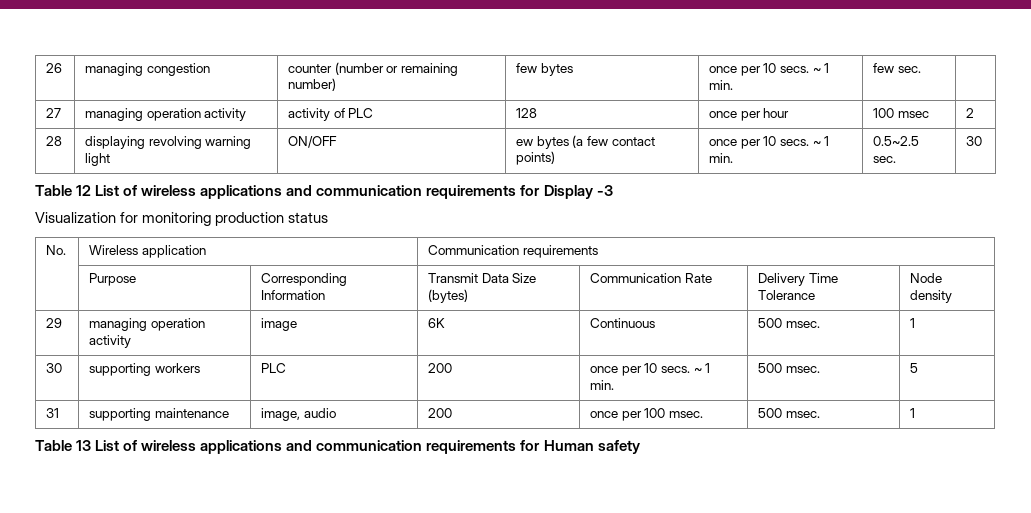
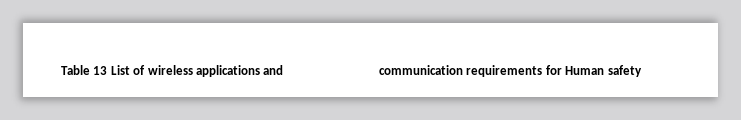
[46,63,63,73] [85,63,210,76] [288,62,458,76] [288,78,337,91] [516,63,573,76] [709,63,830,76] [709,80,734,90] [873,63,921,73] [46,108,62,118] [85,108,247,121] [288,108,374,121] [516,108,538,118] [709,108,790,121] [873,108,929,118] [966,108,975,118] [46,136,63,146] [85,136,252,149] [85,153,111,166] [288,136,338,148] [516,135,655,149] [516,151,556,165] [709,136,830,149] [709,153,734,163] [873,136,920,146] [873,156,897,163] [966,136,983,146] [35,185,613,199] [35,212,329,226] [46,245,67,255] [89,245,206,258] [428,245,598,258] [89,273,137,286] [261,273,348,286] [261,290,326,300] [428,273,537,283] [428,289,469,303] [590,273,712,283] [758,273,838,286] [758,290,816,300] [910,273,943,283] [910,290,953,303] [46,318,63,328] [89,318,205,331] [89,335,132,348] [261,318,298,331] [428,318,446,328] [590,318,656,328] [758,318,820,328] [910,318,916,328] [46,363,63,373] [89,363,200,376] [261,363,287,373] [428,363,453,373] [590,363,711,376] [590,380,615,390] [758,363,820,373] [910,363,919,373] [46,408,60,418] [89,408,229,421] [261,408,336,421] [428,408,453,418] [590,408,703,421] [758,408,820,418] [910,408,916,418] 26 | managing congestion | counter (number or remaining number) | few bytes | once per 10 secs. ~ 1 min. | few sec. | // 27 | managing operation activity | activity of PLC | 128 | once per hour | 100 msec | 2 // 28 | displaying revolving warning light | ON/OFF | ew bytes (a few contact points) | once per 10 secs. ~ 1 min. | 0.5~2.5 sec. | 30 // Table 12 List of wireless applications and communication requirements for Display -3 // Visualization for monitoring production status // No. | Wireless application | Communication requirements // | Purpose | Corresponding Information | Transmit Data Size (bytes) | Communication Rate | Delivery Time Tolerance | Node density // 29 | managing operation activity | image | 6K | Continuous | 500 msec. | 1 // 30 | supporting workers | PLC | 200 | once per 10 secs. ~ 1 min. | 500 msec. | 5 // 31 | supporting maintenance | image, audio | 200 | once per 100 msec. | 500 msec. | 1 // -> (61, 70) none

